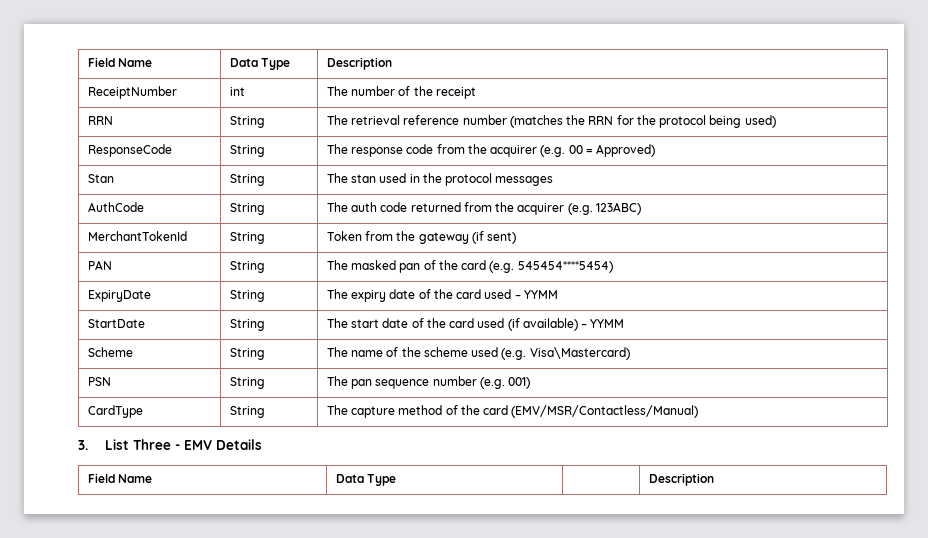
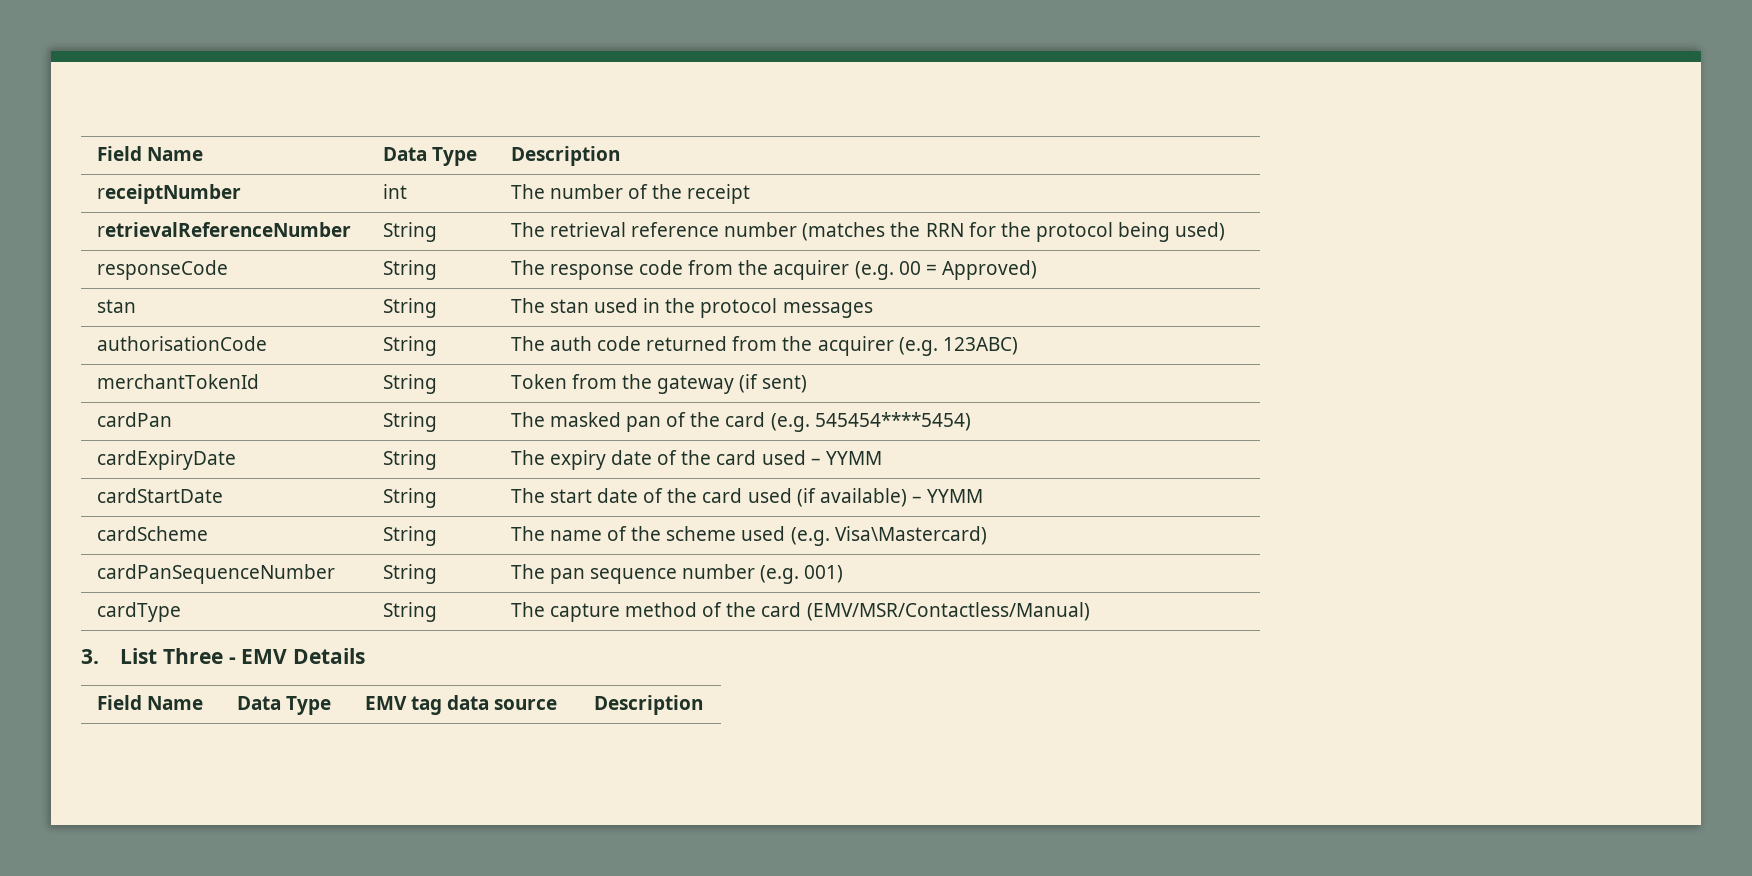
[87,86,177,99] ReceiptNumber -> [96,184,241,204] receiptNumber
[87,116,113,125] RRN -> [96,222,351,237] retrievalReferenceNumber
[87,144,172,157] ResponseCode -> [96,260,228,280] responseCode
[87,174,114,183] Stan -> [96,299,136,313] stan
[87,202,144,212] AuthCode -> [96,336,267,351] authorisationCode
[87,231,187,241] MerchantTokenId -> [96,374,259,389] merchantTokenId
[87,260,112,270] PAN -> [96,412,172,427] cardPan
[87,290,151,302] ExpiryDate -> [96,450,236,470] cardExpiryDate
[87,319,145,328] StartDate -> [96,488,223,503] cardStartDate
[87,347,133,357] Scheme -> [96,526,208,541] cardScheme
[87,377,111,386] PSN -> [96,564,335,584] cardPanSequenceNumber
[87,405,143,418] CardType -> [96,602,181,622] cardType
(397, 480) none -> [364,695,558,715] EMV tag data source

